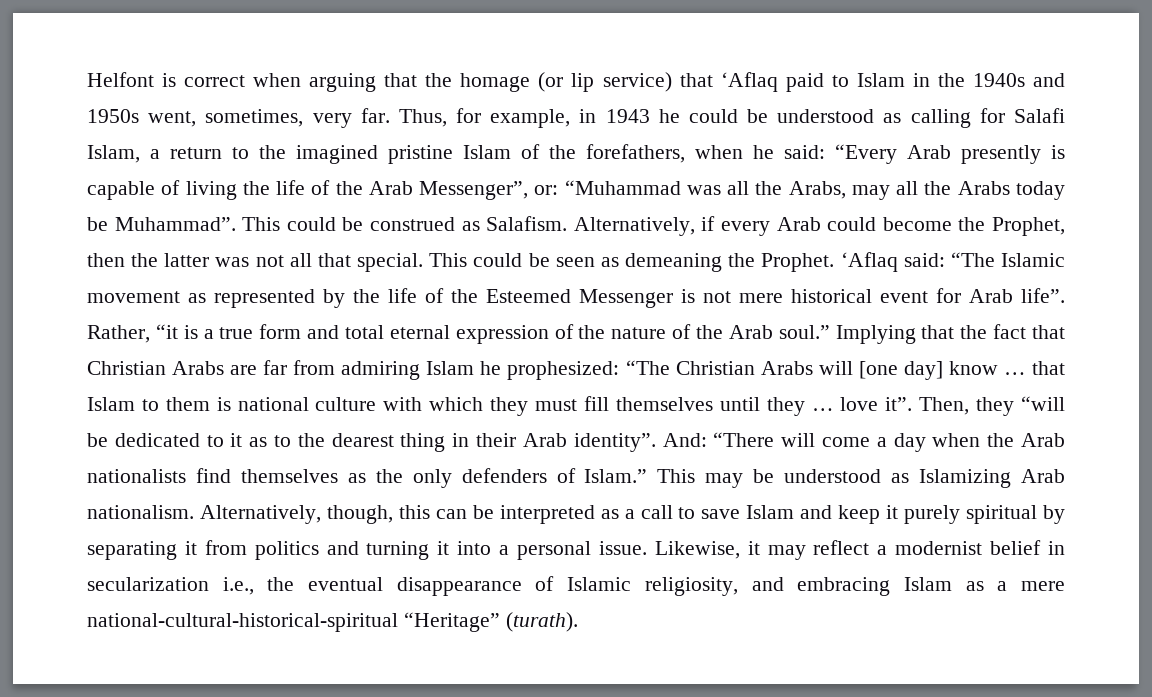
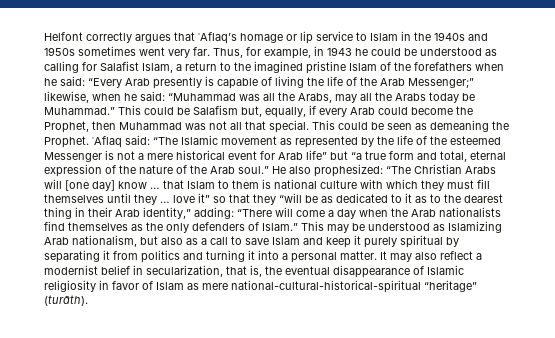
[162,72,824,92] is correct when arguing that the homage (or lip service) that ‘Aflaq paid -> [86,31,353,44] correctly argues that ʿAflaq’s homage or lip service
[148,109,304,127] went, sometimes, -> [78,46,165,56] sometimes went
[1013,108,1065,123] Salafi -> [100,61,139,71] Salafist
[586,144,685,163] forefathers, -> [414,62,472,71] forefathers
[419,181,559,200] Messenger”, or: -> [408,78,474,88] [44,91,165,103] Messenger;” likewise, when he said:
[114,216,695,236] Muhammad”. This could be construed as Salafism. Alternatively, -> [44,105,306,118] Muhammad.” This could be Salafism but, equally,
[131,253,210,267] the latter -> [119,122,182,130] Muhammad
[840,252,898,272] ‘Aflaq -> [92,136,122,148] ʿAflaq
[486,289,571,303] Esteemed -> [450,136,501,145] esteemed
(731, 297) none -> [138,153,144,160] a
[1021,288,1065,303] [87,324,214,343] life”. Rather, “it is a -> [306,150,362,160] life” but “a
[345,325,384,339] total -> [440,151,467,162] total,
[835,324,1066,344] [87,360,502,380] Implying that the fact that Christian Arabs are far from admiring Islam he -> [272,166,311,174] He also
[885,397,970,415] it”. Then, -> [198,193,250,203] it” so that
(108, 440) none -> [321,196,333,203] as
[573,433,707,452] identity”. And: -> [143,207,234,219] identity,” adding:
[87,505,595,524] nationalism. Alternatively, though, this can be interpreted -> [72,235,183,247] nationalism, but also
[598,541,806,560] issue. Likewise, it may -> [340,251,437,262] matter. It may also
[87,577,254,595] secularization i.e., -> [146,265,262,277] secularization, that is,
[644,577,891,596] religiosity, and embracing -> [44,280,153,292] religiosity in favor of
[997,581,1008,591] a -> (199, 286) none
[403,612,578,632] “Heritage” (turath). -> [424,280,477,292] [44,295,88,306] “heritage” (turāth).

